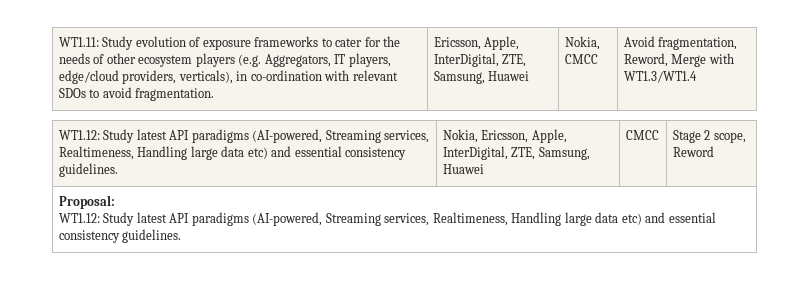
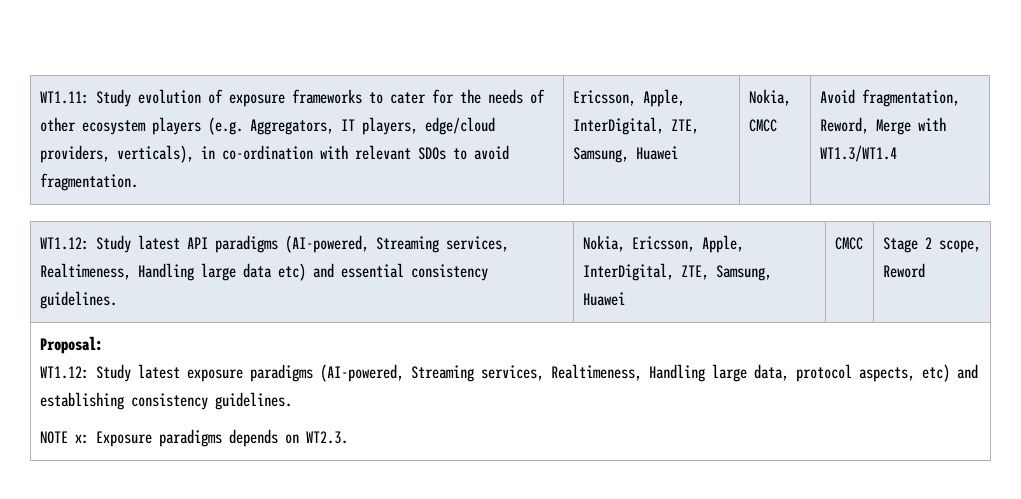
[169,212,716,226] [58,229,182,243] API paradigms (AI-powered, Streaming services, Realtimeness, Handling large data etc) and essential consistency guidelines. -> [186,364,978,382] [39,392,292,410] [39,429,348,447] exposure paradigms (AI-powered, Streaming services, Realtimeness, Handling large data, protocol aspects, etc) and establishing consistency guidelines. // NOTE x: Exposure paradigms depends on WT2.3.

